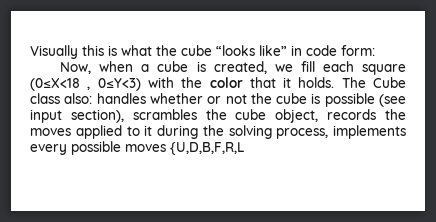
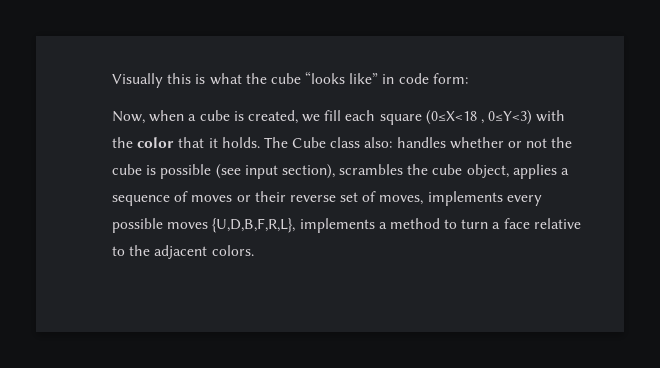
[327,109,406,120] [30,125,406,139] [30,141,244,155] records the moves applied to it during the solving process, implements every possible moves {U,D,B,F,R,L -> [512,164,570,179] [112,191,542,206] [112,218,581,233] [112,245,254,259] applies a sequence of moves or their reverse set of moves, implements every possible moves {U,D,B,F,R,L}, implements a method to turn a face relative to the adjacent colors.

